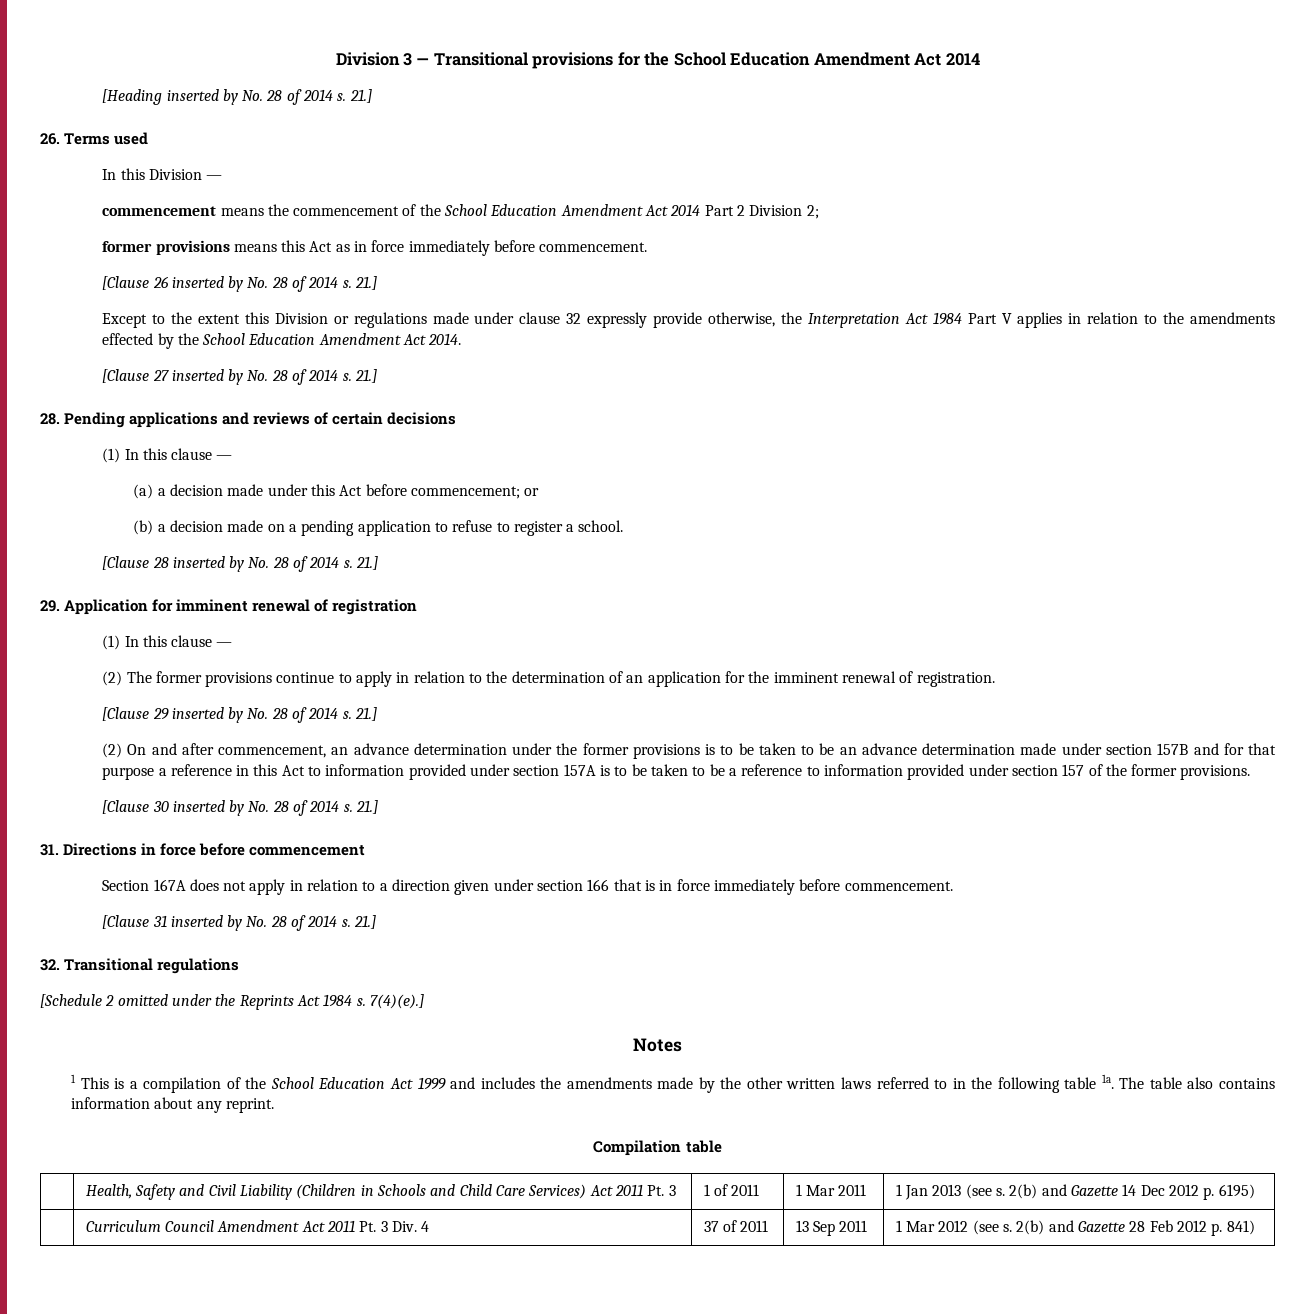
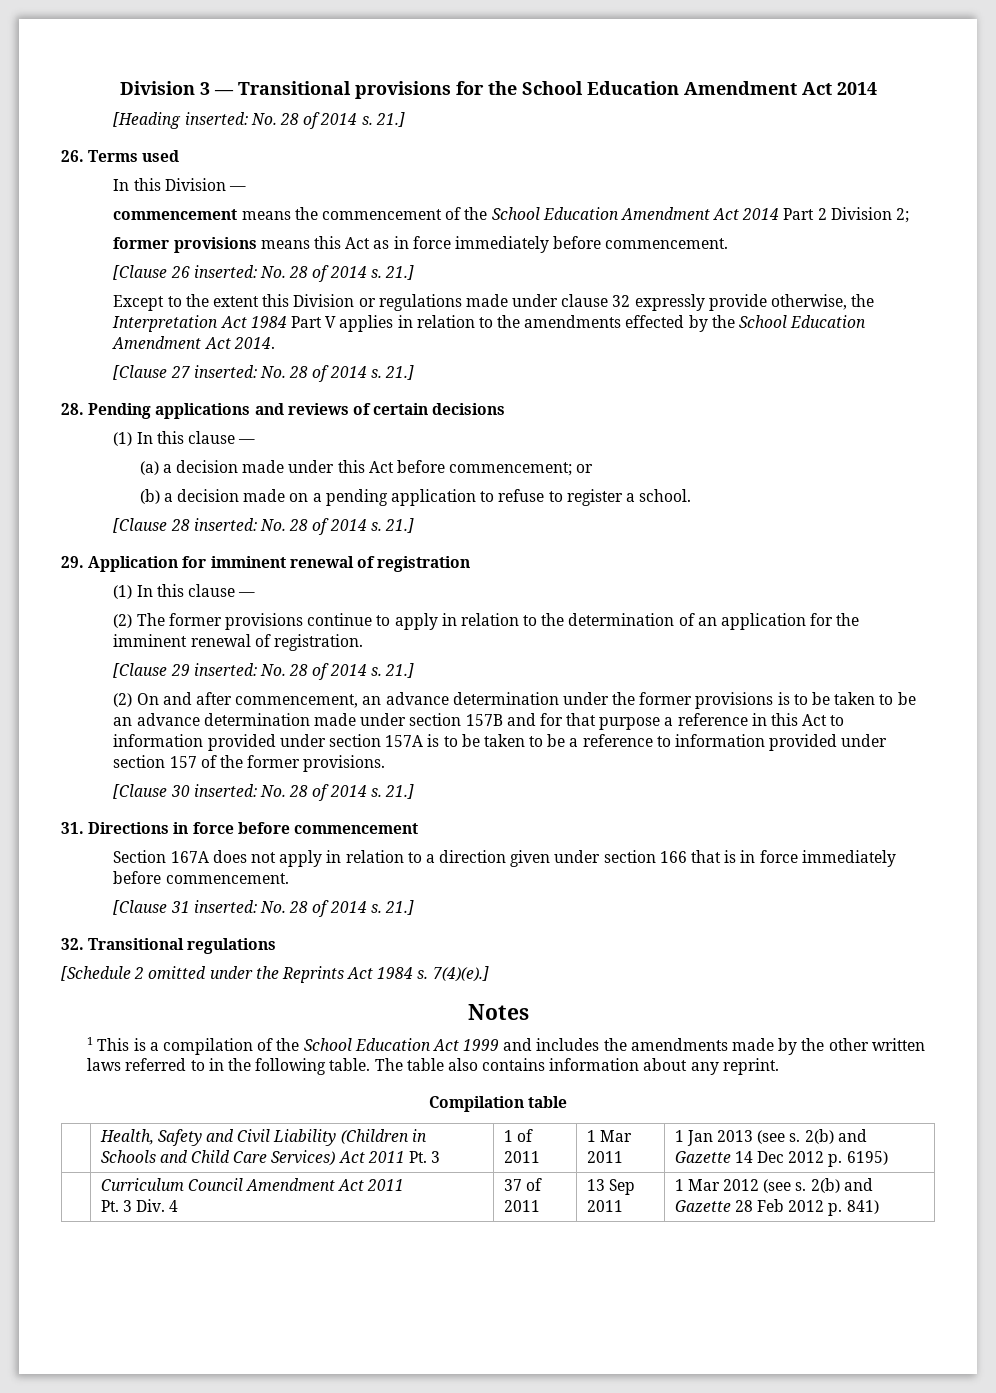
[166,89,238,105] inserted by -> [184,112,248,125] inserted:
[171,276,244,292] inserted by -> [193,265,257,278] inserted:
[171,369,244,385] inserted by -> [193,365,257,378] inserted:
[172,556,245,572] inserted by -> [193,518,257,531] inserted:
[171,707,244,723] inserted by -> [193,663,257,676] inserted:
[172,800,245,816] inserted by -> [193,784,257,797] inserted:
[170,915,243,931] inserted by -> [193,900,257,913] inserted:
[1064,1074,1114,1089] table 1a. -> [329,1058,371,1071] table.
(356, 1226) none -> (405, 1185) //

